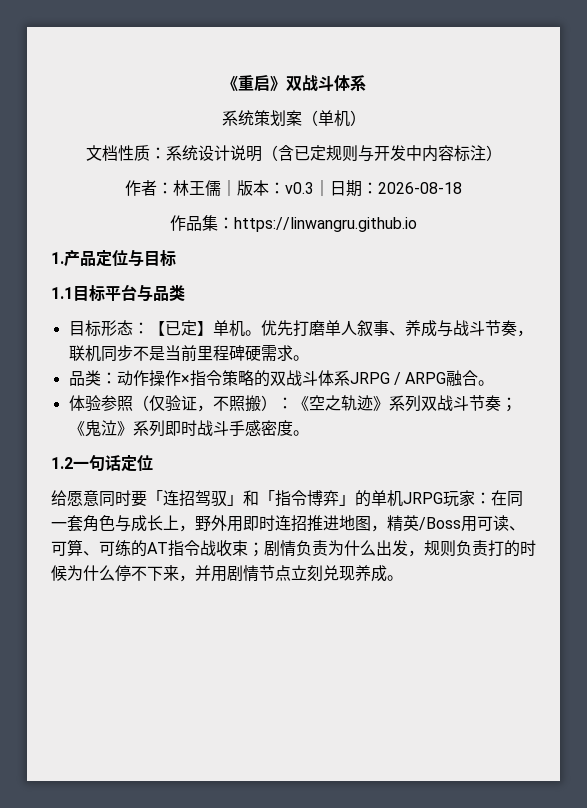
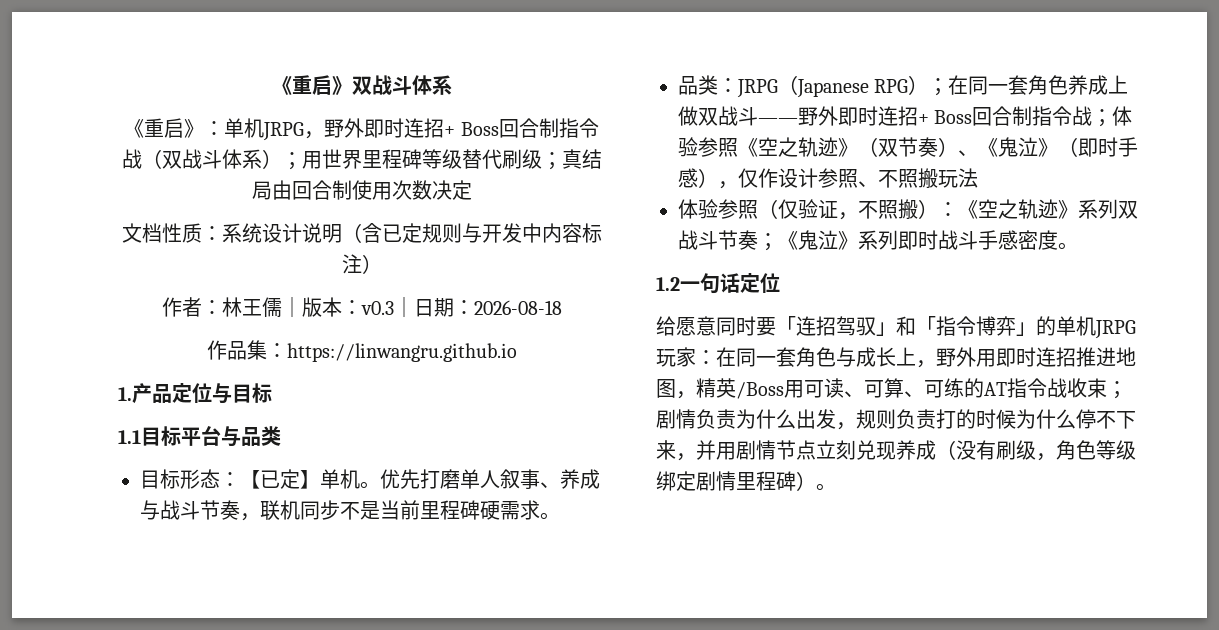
[221,110,366,127] 系统策划案（单机） -> [124,118,599,141] [121,149,602,170] [251,180,472,200] 《重启》：单机JRPG，野外即时连招+ Boss回合制指令战（双战斗体系）；用世界里程碑等级替代刷级；真结局由回合制使用次数决定
[116,370,495,387] 动作操作×指令策略的双战斗体系JRPG / ARPG融合。 -> [737,75,1129,98] [678,106,1133,127] [678,137,1138,157] [678,168,978,189] JRPG（Japanese RPG）；在同一套角色养成上做双战斗——野外即时连招+ Boss回合制指令战；体验参照《空之轨迹》（双节奏）、《鬼泣》（即时手感），仅作设计参照、不照搬玩法
(387, 573) none -> [936,440,1136,461] [656,471,816,491] （没有刷级，角色等级绑定剧情里程碑）

